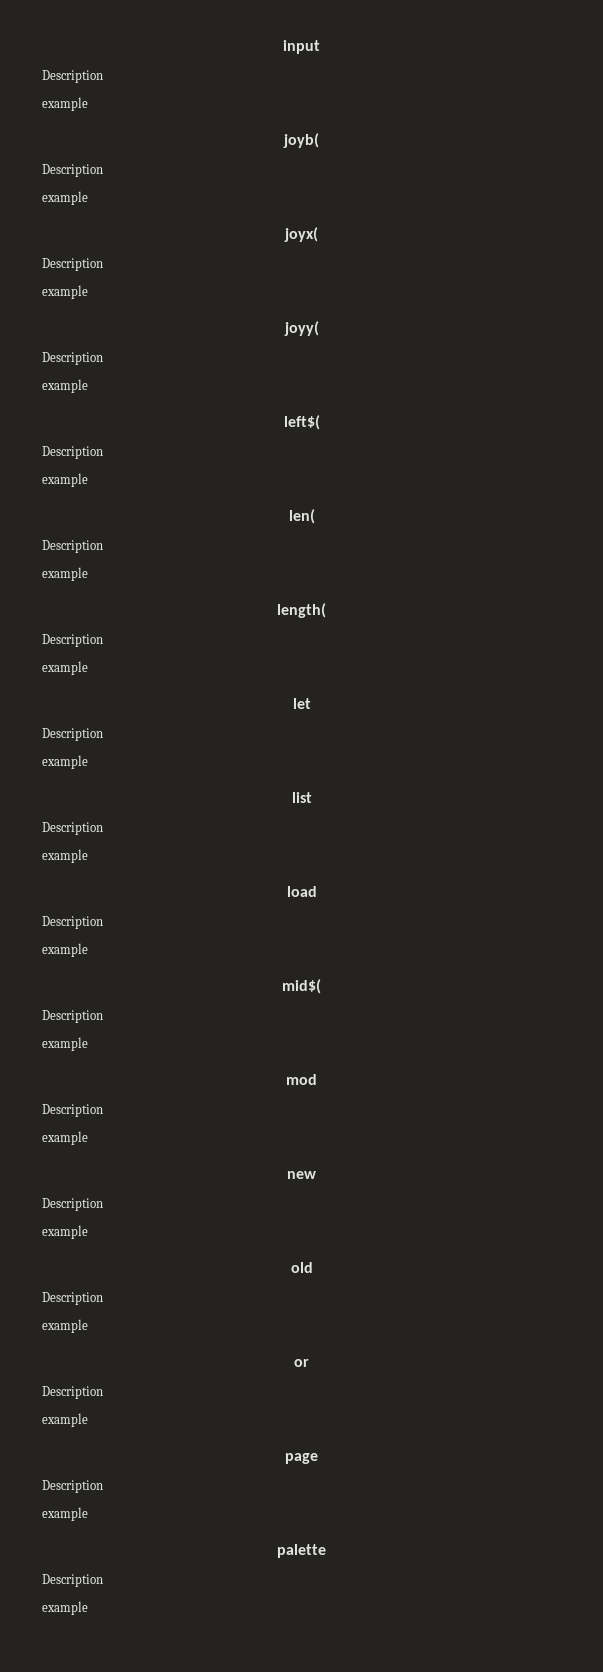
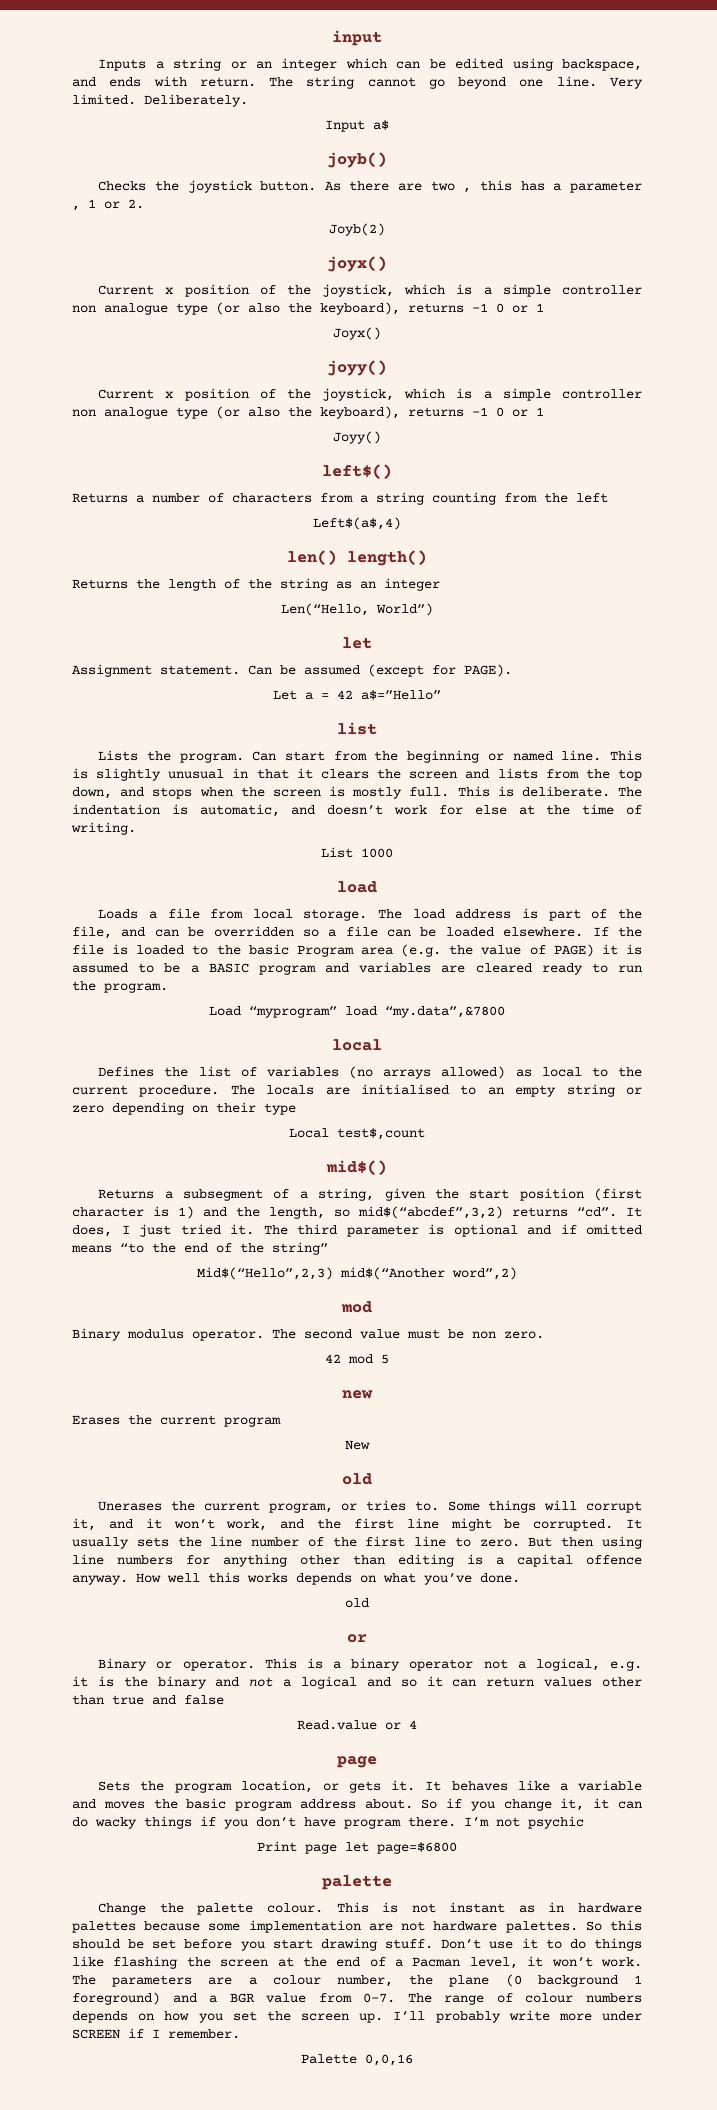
[42,70,103,83] [42,97,88,111] [283,133,319,148] [42,164,103,177] [42,191,88,205] [284,227,318,242] [42,258,103,271] [42,285,88,299] [283,321,319,336] [42,352,103,365] [42,379,88,393] [283,415,320,430] [42,446,103,459] [42,473,88,487] [288,509,315,524] [42,540,103,553] [42,567,88,581] [277,603,326,618] [42,634,103,647] [42,661,88,675] [292,698,311,709] [42,728,103,741] [42,755,88,769] [291,792,312,803] [42,822,103,835] [42,849,88,863] [286,886,317,897] [42,916,103,929] [42,943,88,957] [282,979,321,994] [42,1010,103,1023] [42,1037,88,1051] [286,1074,317,1085] [42,1104,103,1117] [42,1131,88,1145] [287,1171,316,1179] [42,1198,103,1211] [42,1225,88,1239] [290,1262,313,1273] [42,1292,103,1305] [42,1319,88,1333] [294,1359,309,1367] [42,1386,103,1399] [42,1413,88,1427] [285,1453,318,1464] [42,1480,103,1493] [42,1507,88,1521] [277,1544,326,1558] [42,1574,103,1587] [42,1601,88,1615] Description // example // joyb( // Description // example // joyx( // Description // example // joyy( // Description // example // left$( // Description // example // len( // Description // example // length( // Description // example // let // Description // example // list // Description // example // load // Description // example // mid$( // Description // example // mod // Description // example // new // Description // example // old // Description // example // or // Description // example // page // Description // example // palette // Description // example -> [98,58,642,71] [72,76,643,89] [72,94,248,107] [325,120,389,132] [327,152,387,168] [98,180,642,193] [72,199,144,211] [329,223,385,236] [327,256,387,272] [98,284,643,297] [72,302,544,315] [333,327,381,340] [327,360,387,376] [98,388,643,401] [72,406,544,419] [333,431,381,444] [322,464,392,479] [72,492,608,505] [313,517,401,530] [287,550,427,566] [72,578,440,591] [281,603,433,616] [342,637,372,649] [72,664,512,677] [273,690,441,700] [337,722,377,735] [98,750,643,763] [72,768,642,781] [72,786,643,799] [72,804,642,817] [71,822,136,835] [321,847,393,858] [337,881,377,893] [98,908,642,921] [72,926,642,939] [72,944,642,957] [72,962,642,975] [72,981,168,993] [209,1006,505,1018] [332,1039,382,1051] [98,1066,642,1079] [72,1084,642,1097] [72,1102,296,1115] [289,1128,425,1140] [326,1160,387,1175] [98,1188,642,1201] [72,1206,642,1219] [72,1224,642,1237] [71,1242,328,1255] [197,1267,517,1280] [341,1301,372,1313] [72,1328,544,1341] [325,1354,389,1364] [342,1390,373,1399] [72,1415,281,1427] [345,1440,370,1450] [342,1473,372,1485] [98,1500,642,1513] [72,1518,642,1531] [72,1536,642,1549] [72,1554,642,1567] [72,1572,520,1585] [345,1598,369,1608] [347,1634,367,1643] [98,1658,643,1671] [72,1676,642,1689] [72,1695,224,1705] [297,1720,417,1730] [337,1756,377,1768] [98,1780,643,1793] [72,1798,642,1811] [72,1816,584,1829] [257,1841,457,1854] [322,1875,392,1890] [98,1902,642,1915] [72,1920,642,1933] [72,1938,642,1951] [72,1956,642,1969] [72,1974,642,1987] [72,1992,643,2005] [72,2010,643,2023] [72,2028,240,2039] [301,2054,413,2066] Inputs a string or an integer which can be edited using backspace, and ends with return. The string cannot go beyond one line. Very limited. Deliberately. // Input a$ // joyb() // Checks the joystick button. As there are two , this has a parameter , 1 or 2. // Joyb(2) // joyx() // Current x position of the joystick, which is a simple controller non analogue type (or also the keyboard), returns -1 0 or 1 // Joyx() // joyy() // Current x position of the joystick, which is a simple controller non analogue type (or also the keyboard), returns -1 0 or 1 // Joyy() // left$() // Returns a number of characters from a string counting from the left // Left$(a$,4) // len() length() // Returns the length of the string as an integer // Len(“Hello, World”) // let // Assignment statement. Can be assumed (except for PAGE). // Let a = 42 a$=”Hello” // list // Lists the program. Can start from the beginning or named line. This is slightly unusual in that it clears the screen and lists from the top down, and stops when the screen is mostly full. This is deliberate. The indentation is automatic, and doesn’t work for else at the time of writing. // List 1000 // load // Loads a file from local storage. The load address is part of the file, and can be overridden so a file can be loaded elsewhere. If the file is loaded to the basic Program area (e.g. the value of PAGE) it is assumed to be a BASIC program and variables are cleared ready to run the program. // Load “myprogram” load “my.data”,&7800 // local // Defines the list of variables (no arrays allowed) as local to the current procedure. The locals are initialised to an empty string or zero depending on their type // Local test$,count // mid$() // Returns a subsegment of a string, given the start position (first character is 1) and the length, so mid$(“abcdef”,3,2) returns “cd”. It does, I just tried it. The third parameter is optional and if omitted means “to the end of the string” // Mid$(“Hello”,2,3) mid$(“Another word”,2) // mod // Binary modulus operator. The second value must be non zero. // 42 mod 5 // new // Erases the current program // New // old // Unerases the current program, or tries to. Some things will corrupt it, and it won’t work, and the first line might be corrupted. It usually sets the line number of the first line to zero. But then using line numbers for anything other than editing is a capital offence anyway. How well this works depends on what you’ve done. // old // or // Binary or operator. This is a binary operator not a logical, e.g. it is the binary and not a logical and so it can return values other than true and false // Read.value or 4 // page // Sets the program location, or gets it. It behaves like a variable and moves the basic program address about. So if you change it, it can do wacky things if you don’t have program there. I’m not psychic // Print page let page=$6800 // palette // Change the palette colour. This is not instant as in hardware palettes because some implementation are not hardware palettes. So this should be set before you start drawing stuff. Don’t use it to do things like flashing the screen at the end of a Pacman level, it won’t work. The parameters are a colour number, the plane (0 background 1 foreground) and a BGR value from 0-7. The range of colour numbers depends on how you set the screen up. I’ll probably write more under SCREEN if I remember. // Palette 0,0,16

